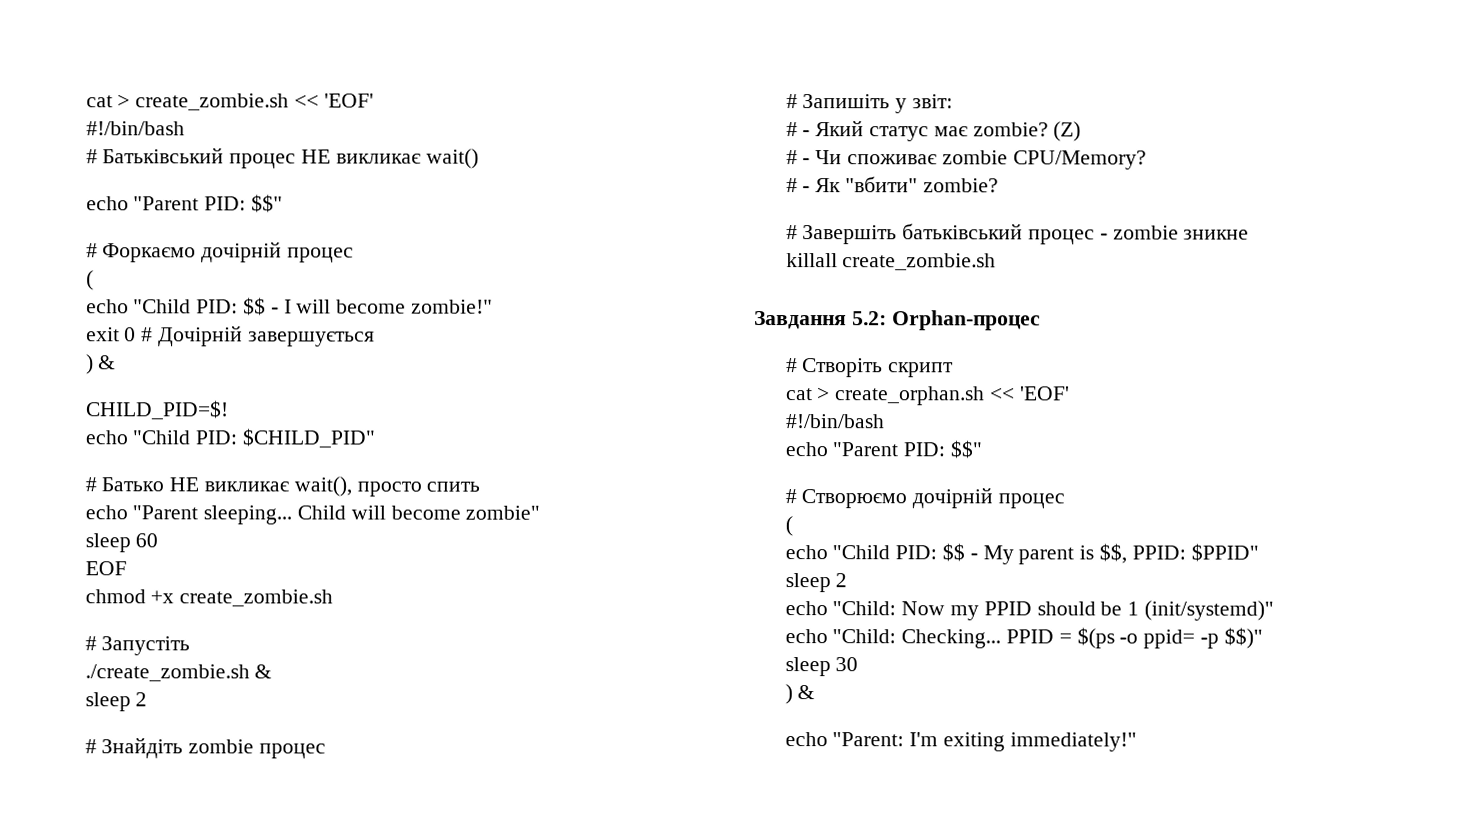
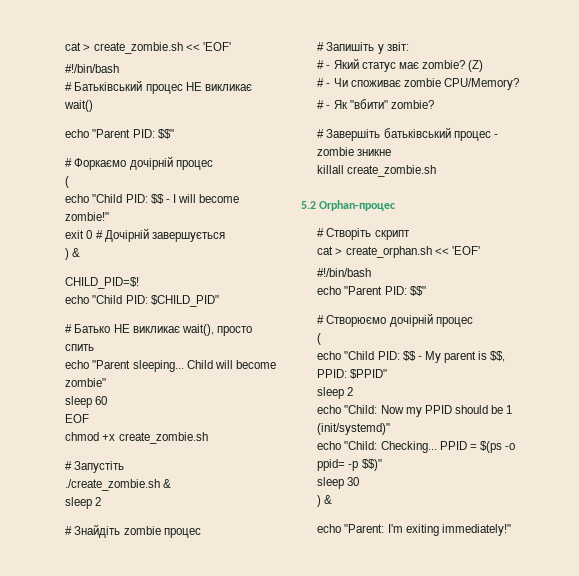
[754,311,887,330] Завдання 5.2: -> [301,201,316,209] 5.2

